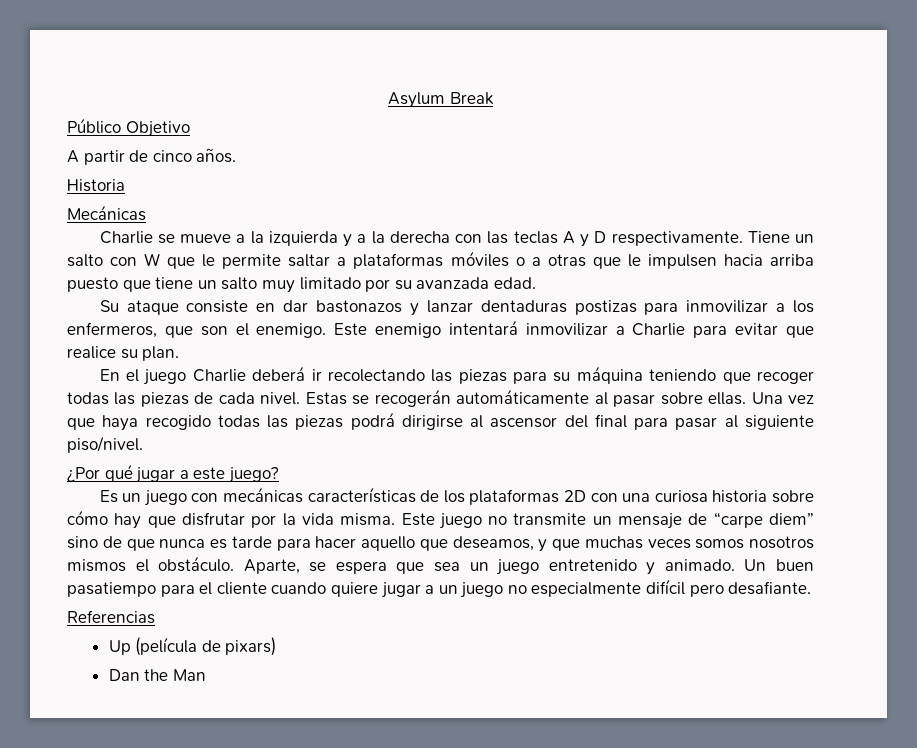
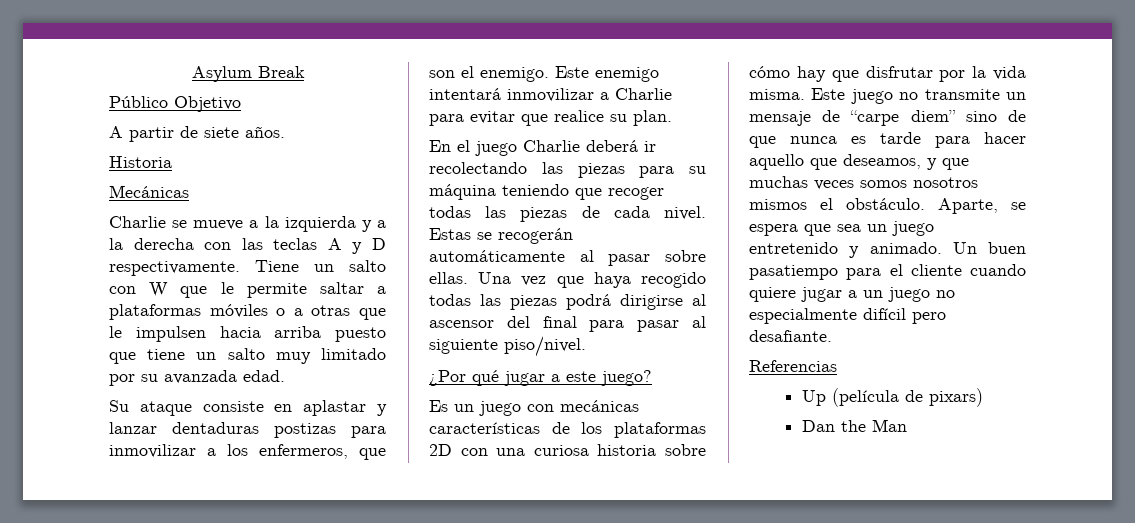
[152,150,192,162] cinco -> [204,127,239,138] siete
[283,300,403,313] dar bastonazos -> [303,400,367,416] aplastar

